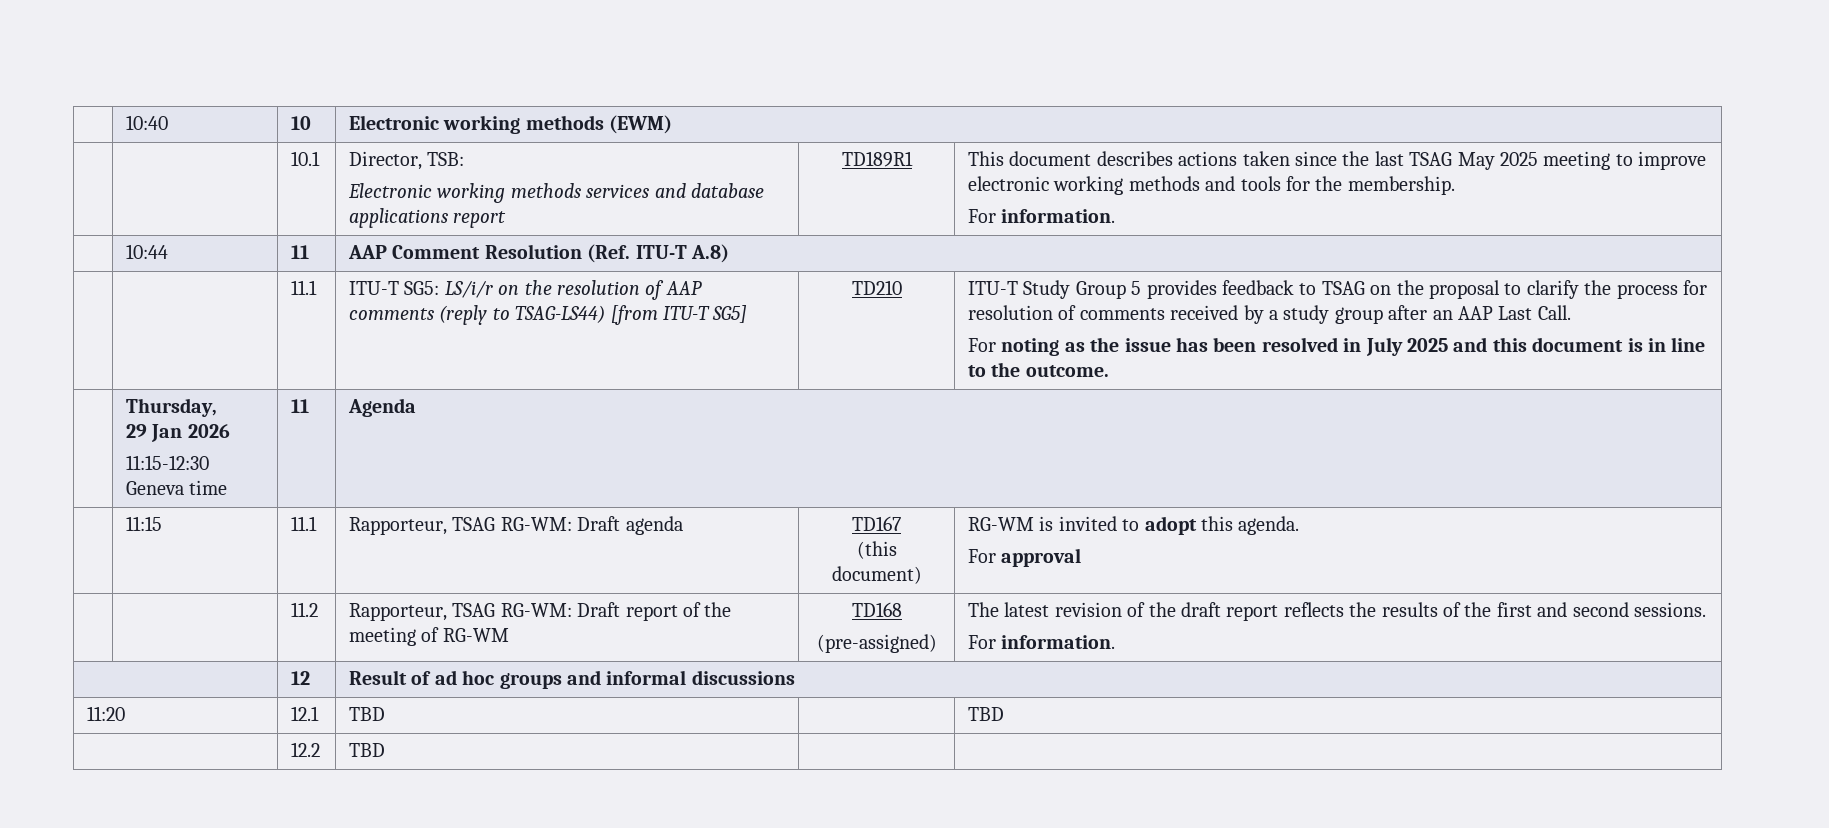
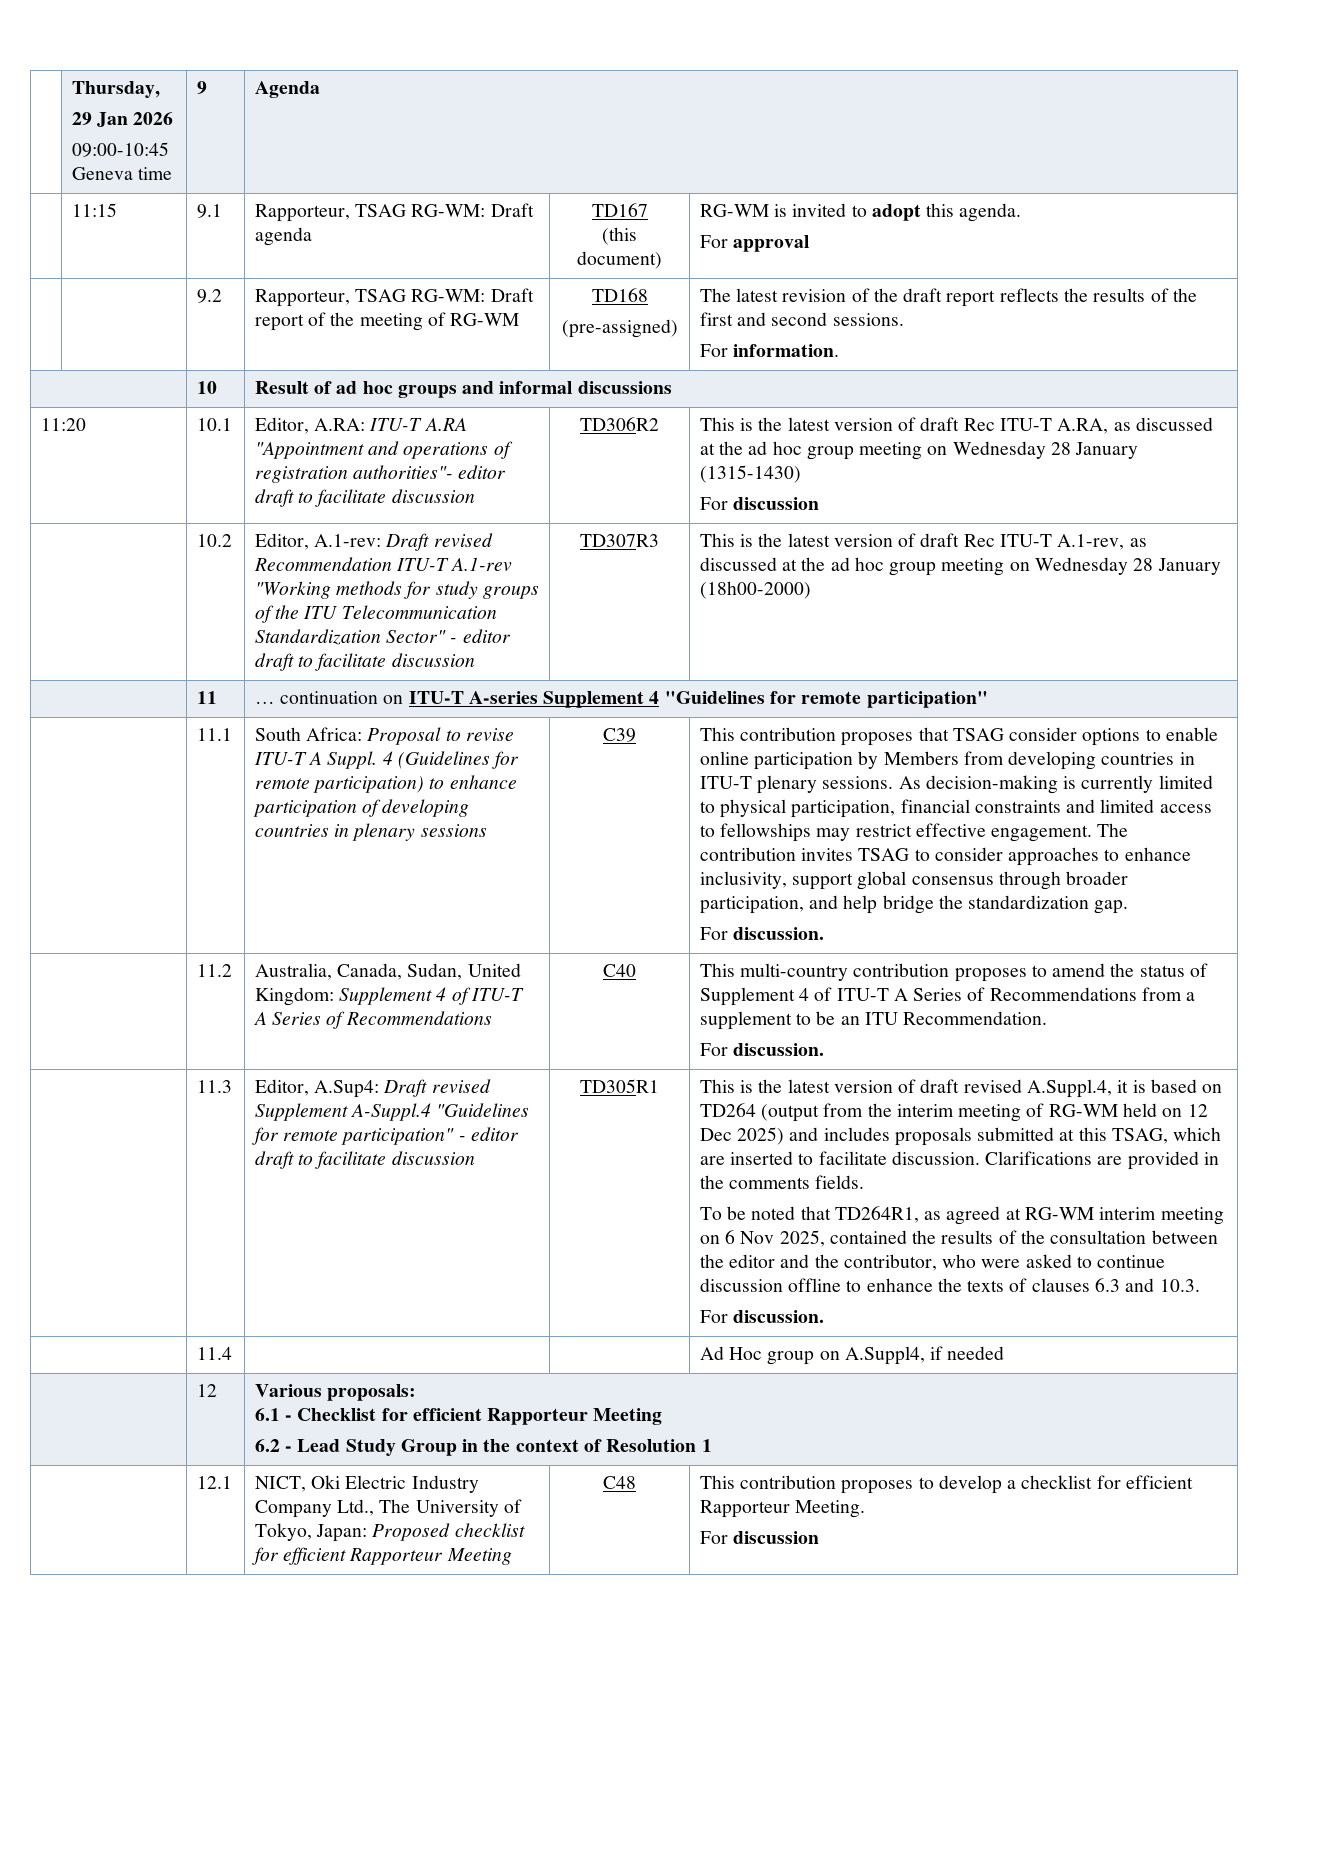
[126,115,169,130] [291,116,312,130] [349,115,673,134] [291,151,321,166] [349,151,465,170] [348,183,765,203] [349,208,507,228] [841,151,913,167] [968,151,1707,170] [968,176,1455,195] [968,209,1116,223] [126,244,169,259] [291,245,310,259] [348,244,730,263] [291,280,318,295] [349,280,702,300] [349,305,748,325] [851,280,902,295] [968,280,1708,299] [968,305,1571,324] [968,337,1706,356] [968,362,1109,377] | 10:40 | 10 | Electronic working methods (EWM) // | | 10.1 | Director, TSB: // Electronic working methods services and database applications report | TD189R1 | This document describes actions taken since the last TSAG May 2025 meeting to improve electronic working methods and tools for the membership. // For information. // | 10:44 | 11 | AAP Comment Resolution (Ref. ITU-T A.8) // | | 11.1 | ITU-T SG5: LS/i/r on the resolution of AAP comments (reply to TSAG-LS44) [from ITU-T SG5] | TD210 | ITU-T Study Group 5 provides feedback to TSAG on the proposal to clarify the process for resolution of comments received by a study group after an AAP Last Call. // For noting as the issue has been resolved in July 2025 and this document is in line to the outcome. // -> (71, 89) none
[126,455,210,470] 11:15-12:30 -> [71,142,169,157] 09:00-10:45
[291,399,310,413] 11 -> [196,81,207,94] 9
[291,516,318,531] 11.1 -> [196,204,222,218] 9.1
[291,602,319,617] 11.2 -> [196,289,222,303] 9.2
[291,671,311,685] 12 -> [196,381,217,394] 10
[291,706,320,721] [349,707,386,721] [968,707,1005,721] [291,742,321,757] [349,743,386,757] 12.1 | TBD | | TBD // | 12.2 | TBD | | -> [196,418,232,431] [254,417,467,434] [254,441,513,459] [254,465,507,483] [254,489,475,507] [580,417,659,431] [699,417,1213,434] [699,441,1139,460] [699,465,801,483] [699,497,820,510] [196,534,232,547] [254,533,493,551] [253,557,513,571] [254,581,539,599] [254,605,497,623] [254,629,511,645] [254,653,475,671] [580,534,659,547] [699,533,1147,550] [699,557,1221,576] [699,581,811,599] [196,691,217,704] [254,691,988,708] [196,728,232,741] [254,727,514,745] [253,751,520,769] [254,775,517,793] [252,799,470,817] [254,823,487,841] [603,728,636,742] [699,727,1219,746] [699,751,1195,770] [699,775,1213,794] [699,799,1212,818] [699,823,1129,842] [699,847,1191,866] [699,871,1129,890] [699,895,1129,914] [699,927,825,940] [196,964,232,977] [254,963,521,980] [254,987,524,1006] [253,1011,492,1029] [603,964,636,977] [699,963,1209,982] [699,987,1196,1006] [699,1011,1048,1030] [699,1043,825,1056] [196,1080,232,1093] [254,1079,491,1098] [254,1103,530,1121] [251,1127,519,1145] [254,1151,475,1169] [580,1079,659,1093] [699,1079,1223,1098] [699,1103,1208,1122] [699,1127,1222,1146] [699,1151,1220,1170] [699,1175,865,1189] [699,1206,1224,1225] [699,1230,1218,1247] [699,1254,1166,1271] [699,1278,1200,1292] [699,1310,825,1323] [196,1347,232,1360] [699,1346,1005,1365] [196,1384,217,1397] [254,1384,417,1401] [254,1408,663,1425] [254,1439,712,1456] [196,1476,232,1489] [254,1475,479,1493] [254,1499,522,1518] [254,1523,525,1542] [251,1547,512,1565] [603,1476,636,1489] [699,1475,1194,1494] [699,1500,866,1518] [699,1531,820,1544] 10.1 | Editor, A.RA: ITU-T A.RA "Appointment and operations of registration authorities"- editor draft to facilitate discussion | TD306R2 | This is the latest version of draft Rec ITU-T A.RA, as discussed at the ad hoc group meeting on Wednesday 28 January (1315-1430) // For discussion // | 10.2 | Editor, A.1-rev: Draft revised Recommendation ITU-T A.1-rev "Working methods for study groups of the ITU Telecommunication Standardization Sector" - editor draft to facilitate discussion | TD307R3 | This is the latest version of draft Rec ITU-T A.1-rev, as discussed at the ad hoc group meeting on Wednesday 28 January (18h00-2000) // | 11 | … continuation on ITU-T A-series Supplement 4 "Guidelines for remote participation" // | 11.1 | South Africa: Proposal to revise ITU-T A Suppl. 4 (Guidelines for remote participation) to enhance participation of developing countries in plenary sessions | C39 | This contribution proposes that TSAG consider options to enable online participation by Members from developing countries in ITU-T plenary sessions. As decision-making is currently limited to physical participation, financial constraints and limited access to fellowships may restrict effective engagement. The contribution invites TSAG to consider approaches to enhance inclusivity, support global consensus through broader participation, and help bridge the standardization gap. // For discussion. // | 11.2 | Australia, Canada, Sudan, United Kingdom: Supplement 4 of ITU-T A Series of Recommendations | C40 | This multi-country contribution proposes to amend the status of Supplement 4 of ITU-T A Series of Recommendations from a supplement to be an ITU Recommendation. // For discussion. // | 11.3 | Editor, A.Sup4: Draft revised Supplement A-Suppl.4 "Guidelines for remote participation" - editor draft to facilitate discussion | TD305R1 | This is the latest version of draft revised A.Suppl.4, it is based on TD264 (output from the interim meeting of RG-WM held on 12 Dec 2025) and includes proposals submitted at this TSAG, which are inserted to facilitate discussion. Clarifications are provided in the comments fields. // To be noted that TD264R1, as agreed at RG-WM interim meeting on 6 Nov 2025, contained the results of the consultation between the editor and the contributor, who were asked to continue discussion offline to enhance the texts of clauses 6.3 and 10.3. // For discussion. // | 11.4 | | | Ad Hoc group on A.Suppl4, if needed // | 12 | Various proposals: // 6.1 - Checklist for efficient Rapporteur Meeting // 6.2 - Lead Study Group in the context of Resolution 1 // | 12.1 | NICT, Oki Electric Industry Company Ltd., The University of Tokyo, Japan: Proposed checklist for efficient Rapporteur Meeting | C48 | This contribution proposes to develop a checklist for efficient Rapporteur Meeting. // For discussion

